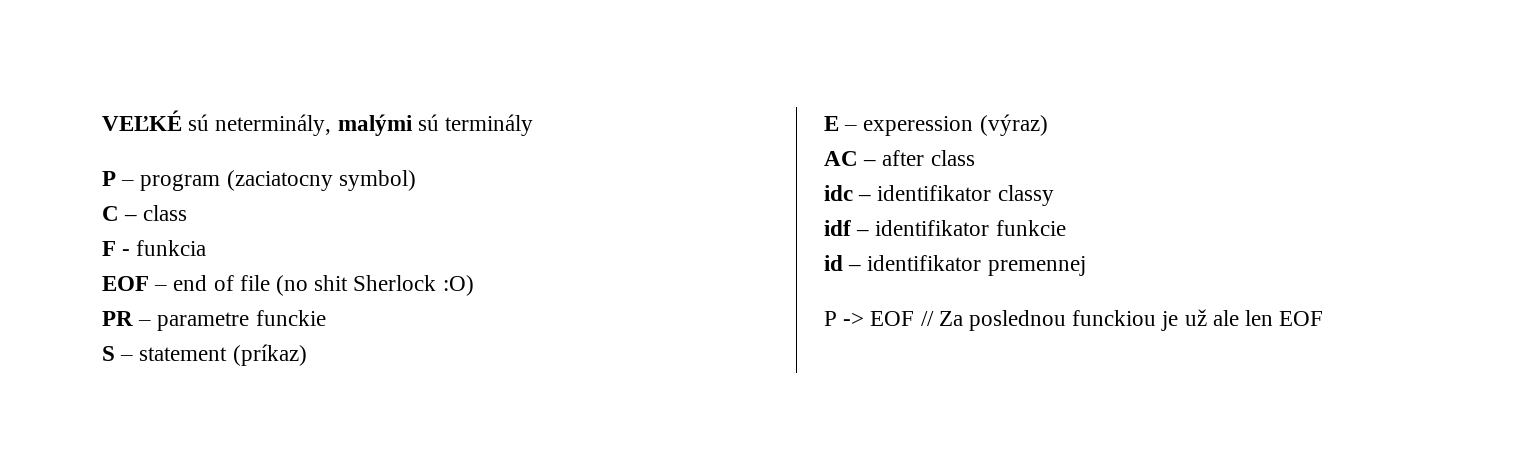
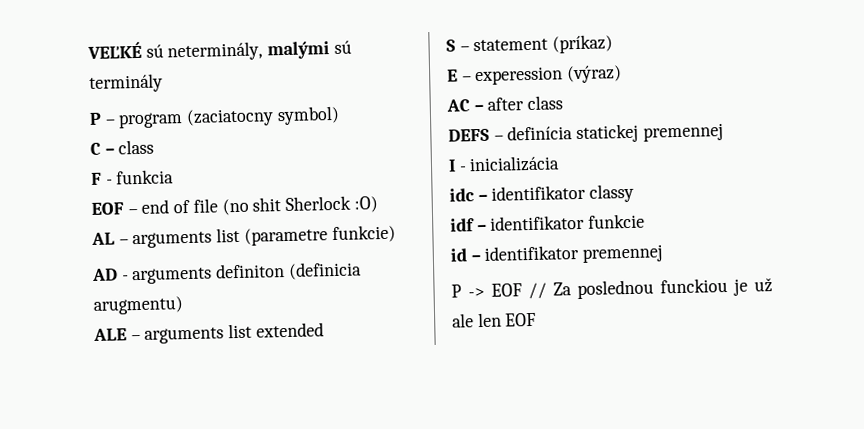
[102,310,326,331] PR – parametre funckie -> [91,224,396,249] [92,261,362,285] [93,296,183,315] [93,322,324,344] AL – arguments list (parametre funkcie) // AD - arguments definiton (definicia arugmentu) // ALE – arguments list extended
(975, 158) none -> [448,123,724,144] [448,155,561,173] // DEFS – definícia statickej premennej // I - inicializácia

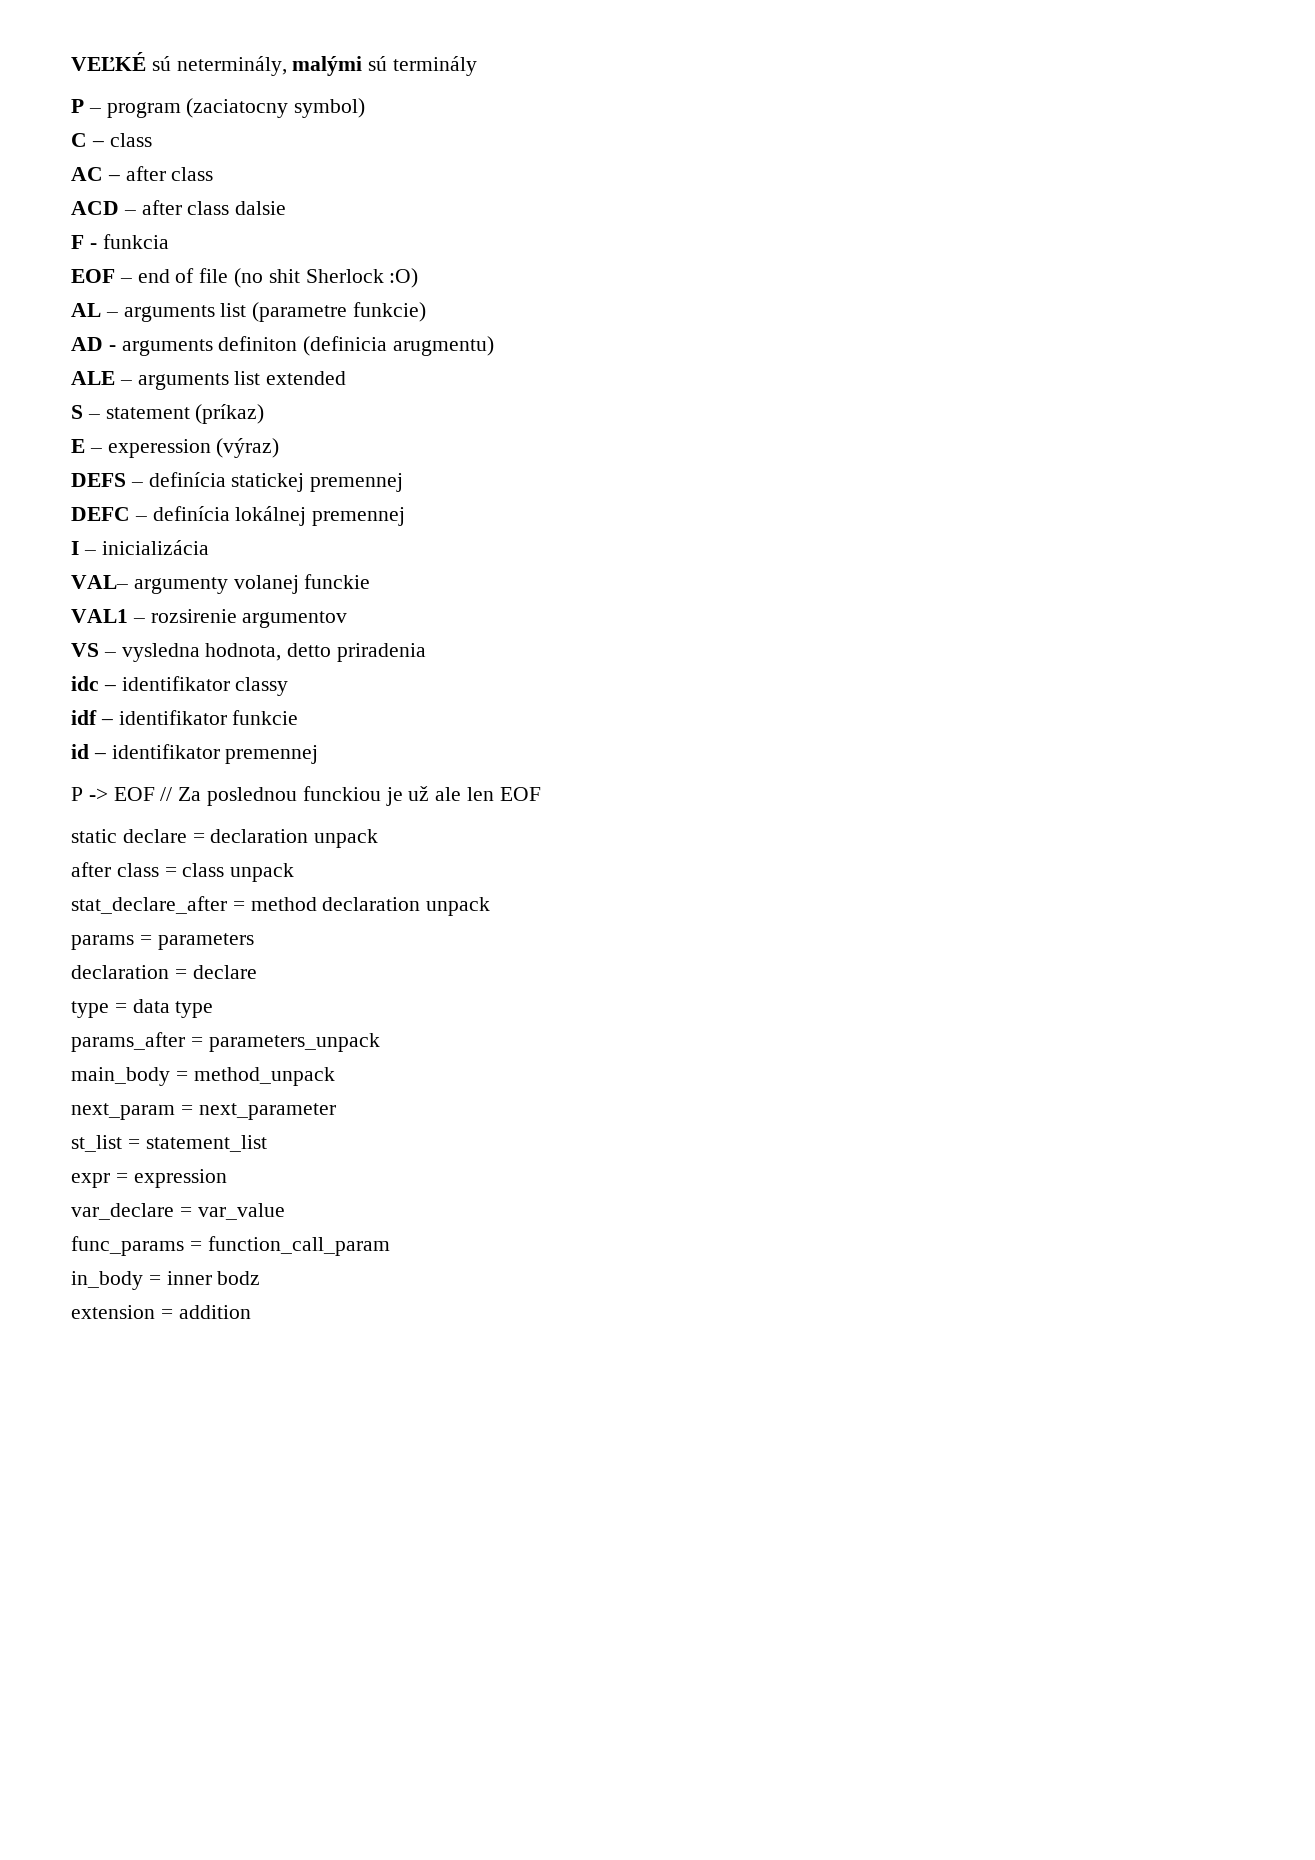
(155, 147) none -> [71,166,214,181] [71,200,287,215] // AC – after class // ACD – after class dalsie
[446,95,564,112] // AC – after class -> (280, 448) none
[448,155,561,173] I - inicializácia -> [71,506,406,526] [71,540,209,555] [71,574,371,594] [71,609,348,628] [71,643,427,662] DEFC – definícia lokálnej premennej // I – inicializácia // VAL– argumenty volanej funckie // VAL1 – rozsirenie argumentov // VS – vysledna hodnota, detto priradenia
(537, 319) none -> [71,829,379,848] [71,862,295,882] [71,896,491,916] [71,933,254,950] [71,965,257,979] [71,999,214,1018] [71,1032,380,1052] [71,1067,335,1086] [71,1103,336,1120] [71,1135,267,1152] [71,1169,227,1188] [71,1203,285,1220] [71,1236,390,1256] [71,1271,261,1290] [71,1305,251,1319] // static declare = declaration unpack // after class = class unpack // stat_declare_after = method declaration unpack // params = parameters // declaration = declare // type = data type // params_after = parameters_unpack // main_body = method_unpack // next_param = next_parameter // st_list = statement_list // expr = expression // var_declare = var_value // func_params = function_call_param // in_body = inner bodz // extension = addition

